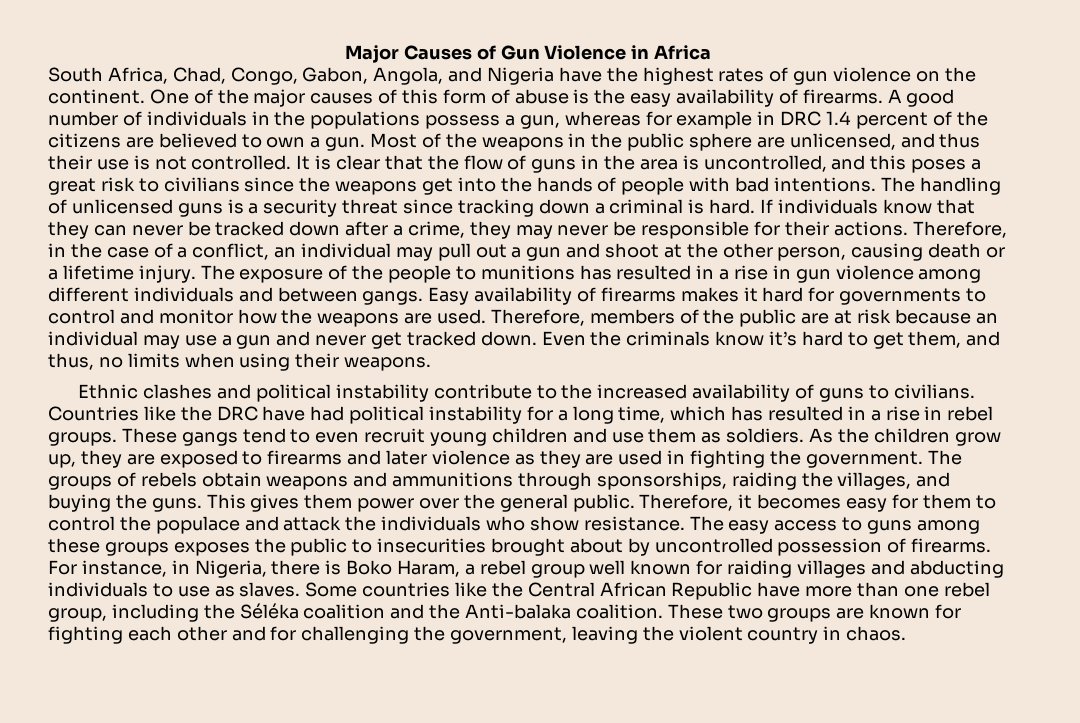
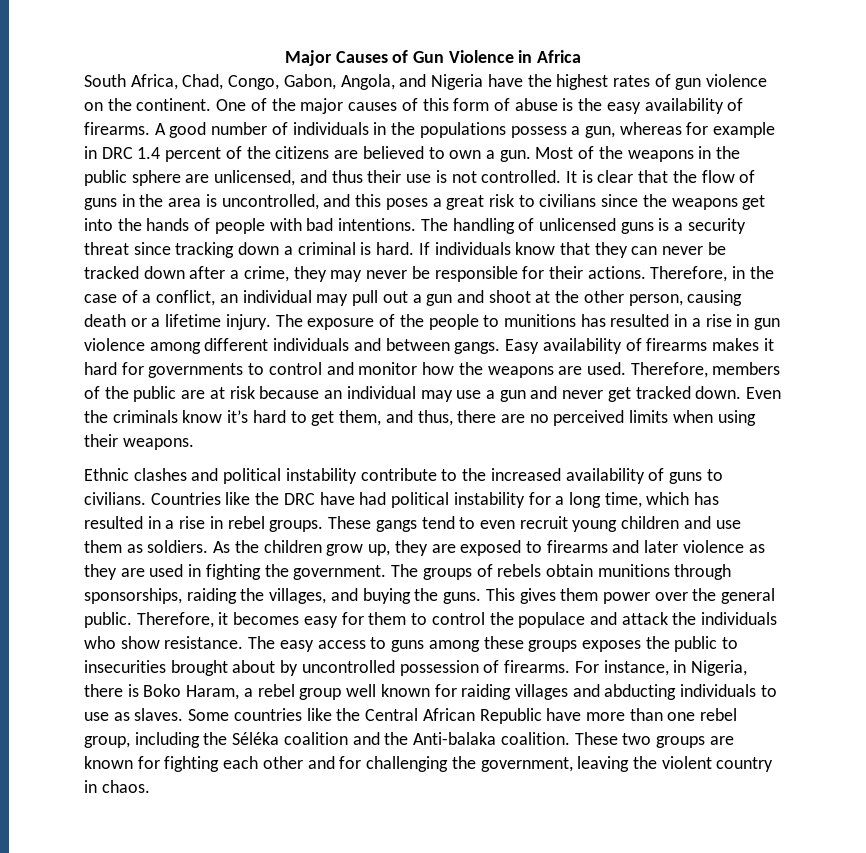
[98,357,123,368] no -> [457,410,625,426] there are no perceived
[266,472,514,490] weapons and ammunitions -> [597,564,670,577] munitions

